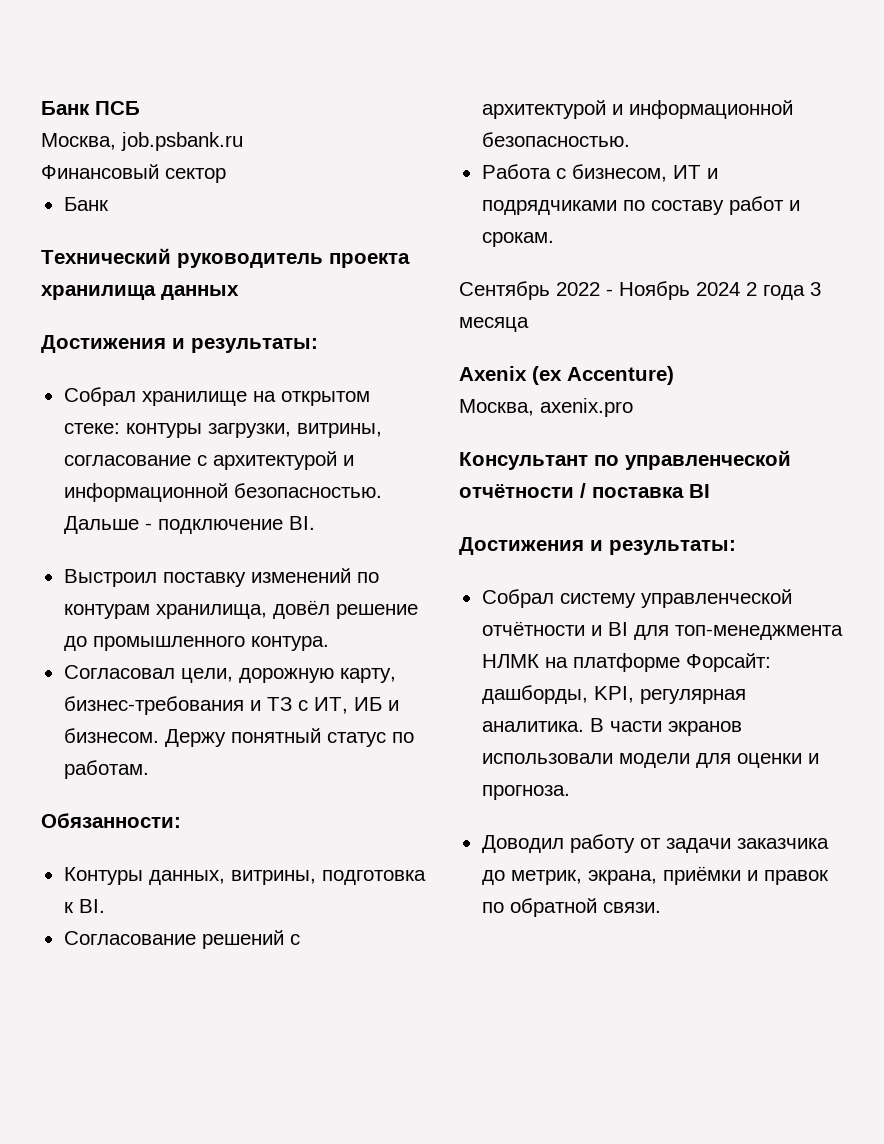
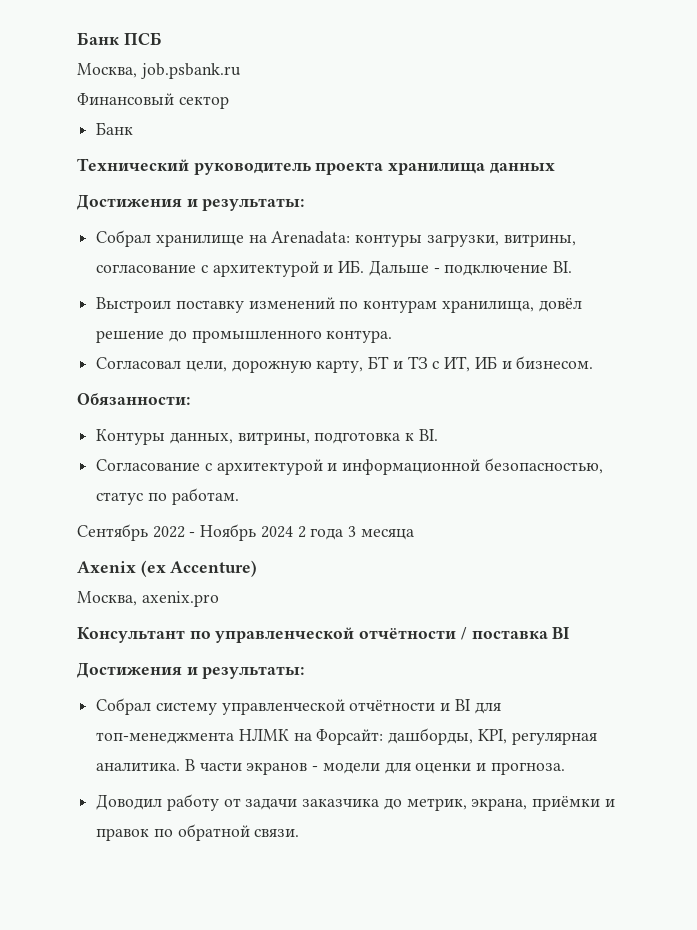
[280,391,370,406] [63,423,120,434] открытом стеке: -> [271,231,351,244] Arenadata:
[63,483,382,502] информационной безопасностью. -> [338,260,365,273] ИБ.
[63,696,244,715] бизнес-требования -> [368,356,390,369] БТ
[164,728,414,747] [63,760,149,779] Держу понятный статус по работам. -> (594, 362) none
[201,930,300,949] [481,100,793,119] [481,132,630,147] [481,164,718,182] [481,196,800,215] [481,232,554,247] решений с архитектурой и информационной безопасностью. // Работа с бизнесом, ИТ и подрядчиками по составу работ и срокам. -> [204,458,603,475] [96,488,239,505] с архитектурой и информационной безопасностью, статус по работам.
[572,653,680,672] платформе -> (312, 737) none
[481,753,613,764] использовали -> [312,766,319,771] -

